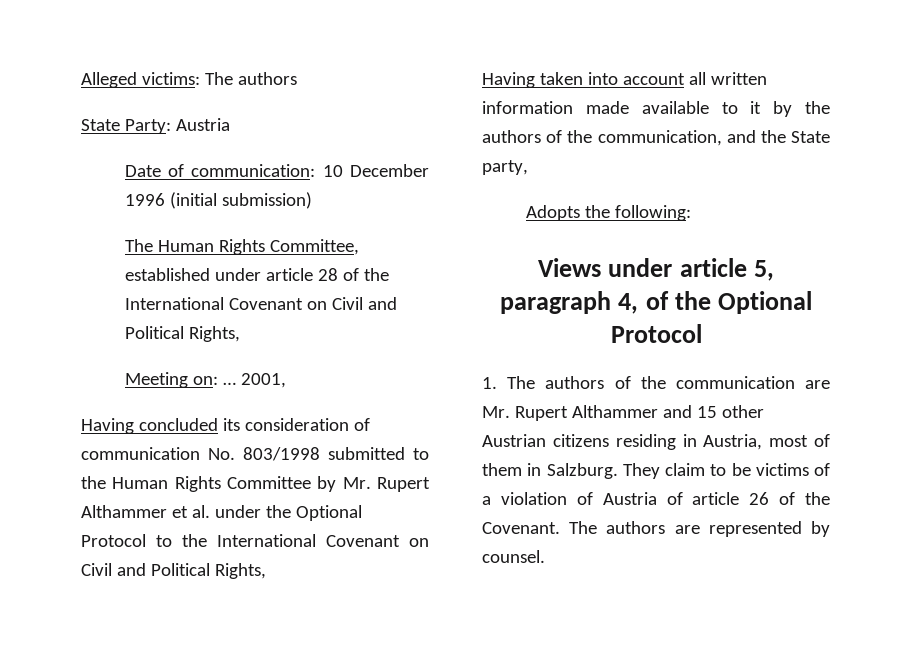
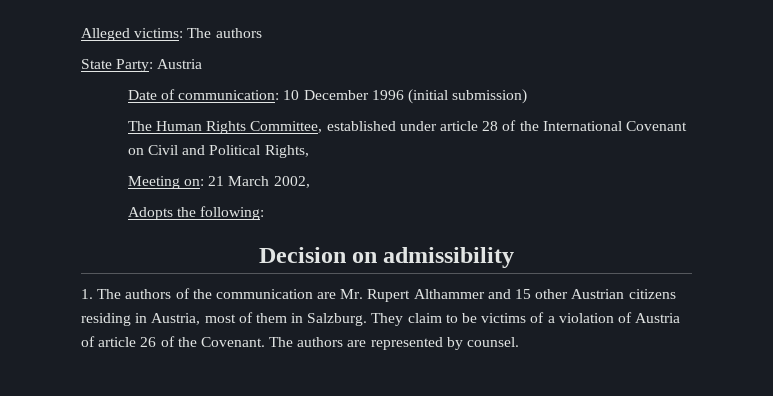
[222,373,286,388] [81,418,370,434] [81,447,429,461] [81,476,430,492] [81,505,362,521] [81,534,429,547] [81,563,266,579] [482,72,767,88] [482,101,830,117] [482,130,830,146] [482,160,528,175] [525,205,691,221] [538,258,774,281] [500,291,812,314] [610,324,702,343] … 2001, // Having concluded its consideration of communication No. 803/1998 submitted to the Human Rights Committee by Mr. Rupert Althammer et al. under the Optional Protocol to the International Covenant on Civil and Political Rights, // Having taken into account all written information made available to it by the authors of the communication, and the State party, // Adopts the following: // Views under article 5, paragraph 4, of the Optional Protocol -> [208,176,310,188] [127,206,265,220] [258,247,515,268] 21 March 2002, // Adopts the following: // Decision on admissibility

